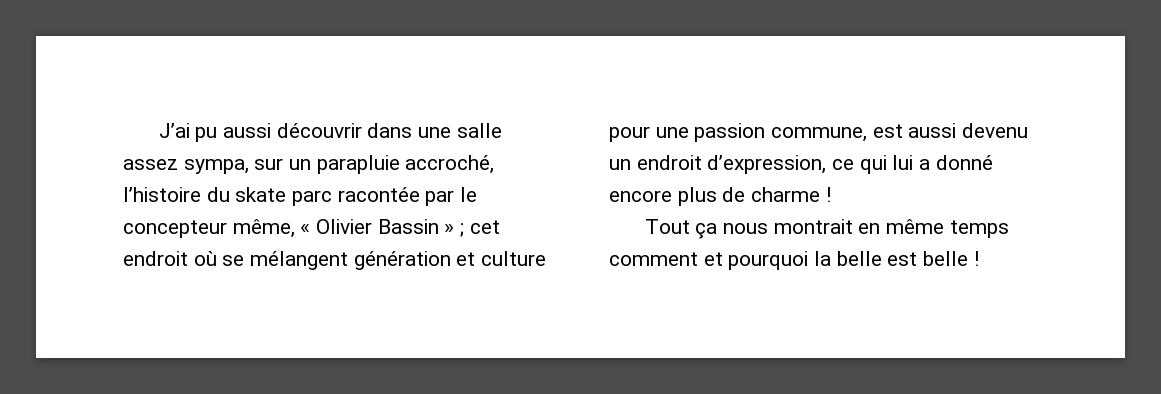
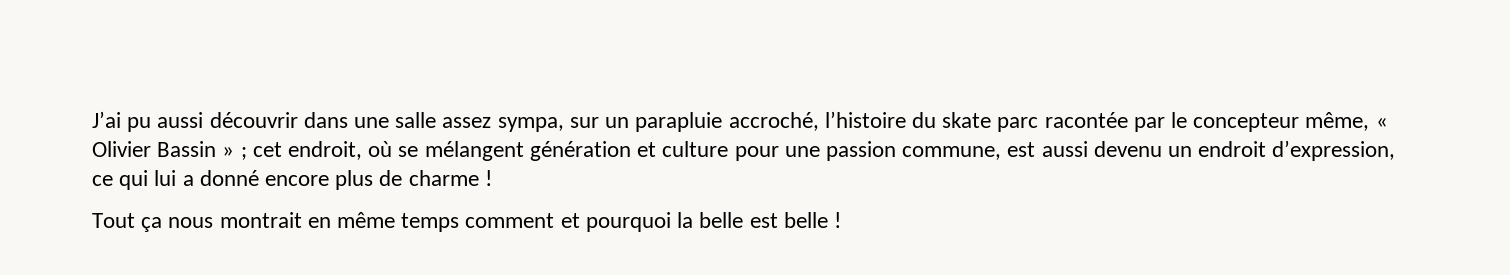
[123,251,188,266] endroit -> [288,141,363,160] endroit,

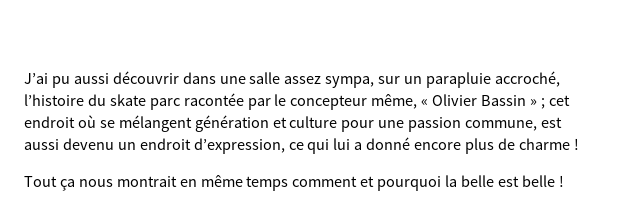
[288,141,363,160] endroit, -> [24,116,75,128] endroit

